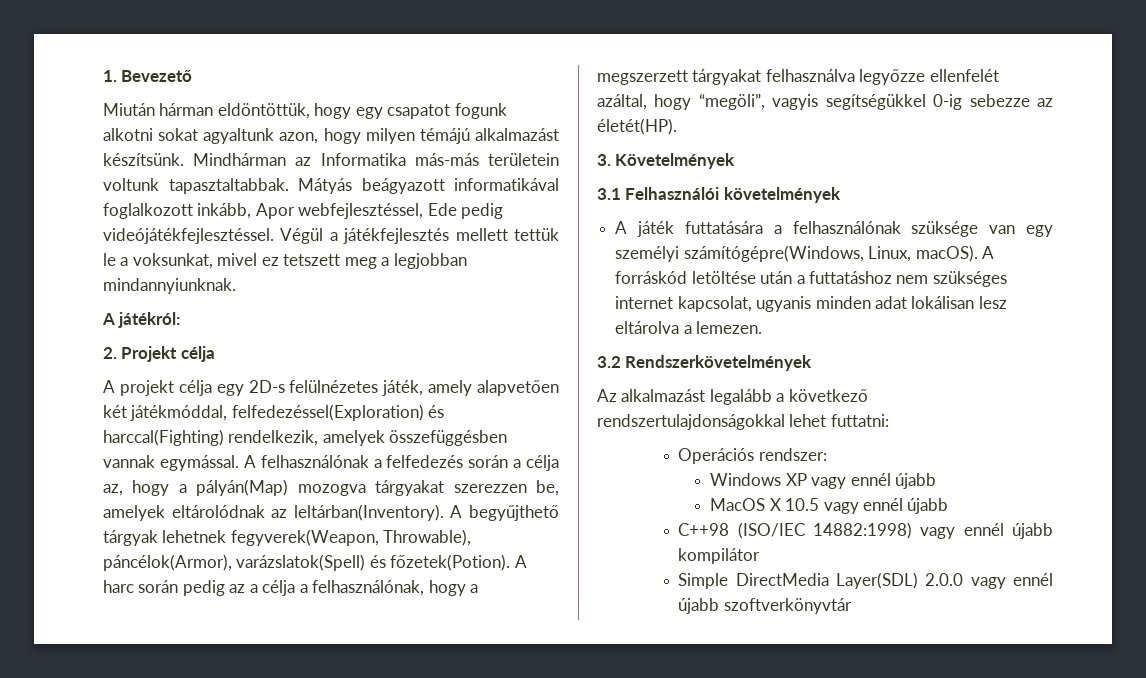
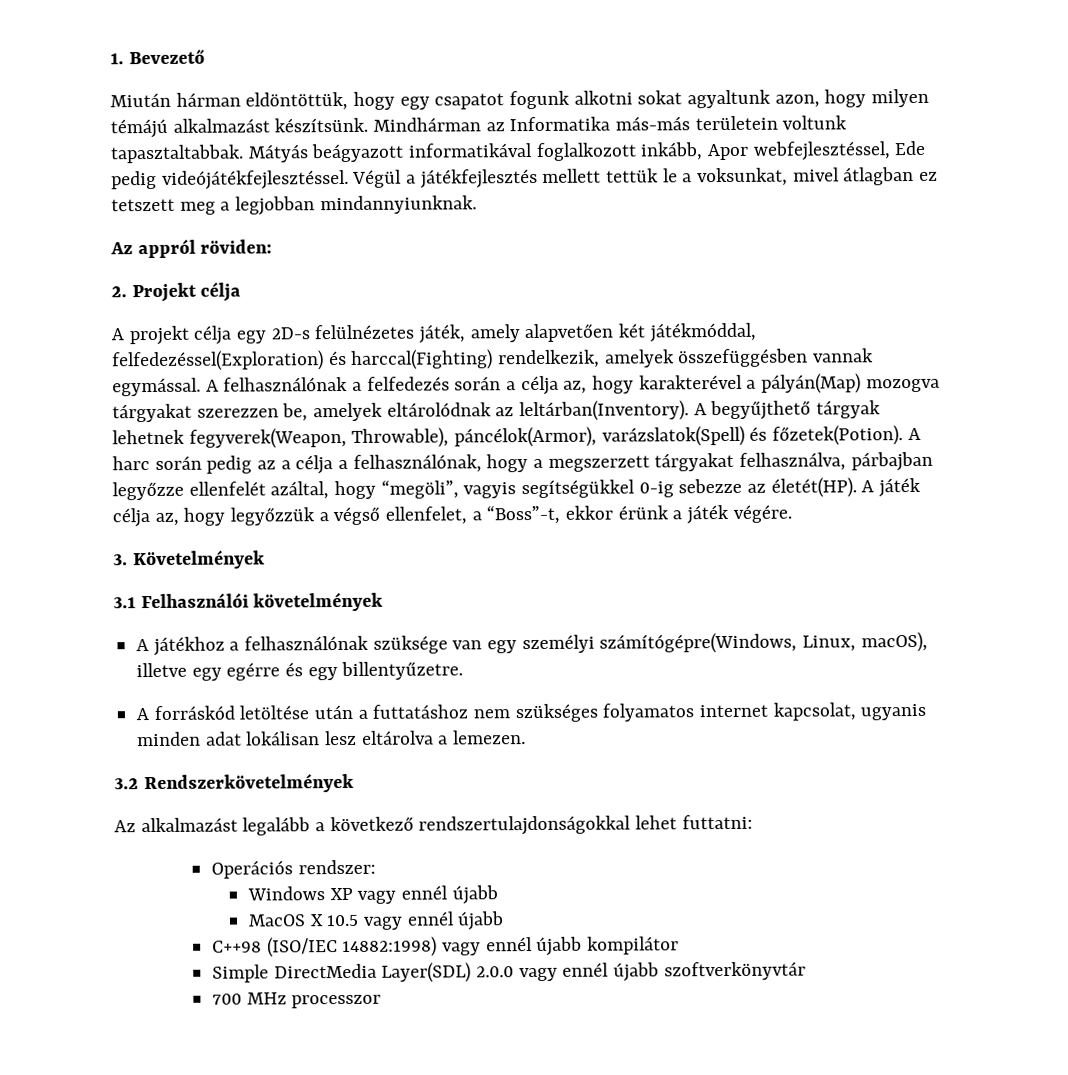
(258, 259) none -> [843,167,915,186] átlagban
[102,312,181,328] A játékról: -> [110,238,273,259] Az appról röviden:
(170, 488) none -> [638,374,743,390] karakterével
[765,69,855,82] felhasználva -> [739,451,933,472] felhasználva, párbajban
(677, 126) none -> [861,477,922,498] [112,504,792,528] A játék célja az, hogy legyőzzük a végső ellenfelet, a “Boss”-t, ekkor érünk a játék végére.
[636,221,763,237] játék futtatására -> [152,636,225,656] játékhoz
[915,245,978,262] macOS). -> [860,631,928,653] [136,661,464,681] macOS), illetve egy egérre és egy billentyűzetre. //
(1007, 279) none -> [602,703,695,722] folyamatos
(852, 606) none -> [212,992,382,1009] // 700 MHz processzor

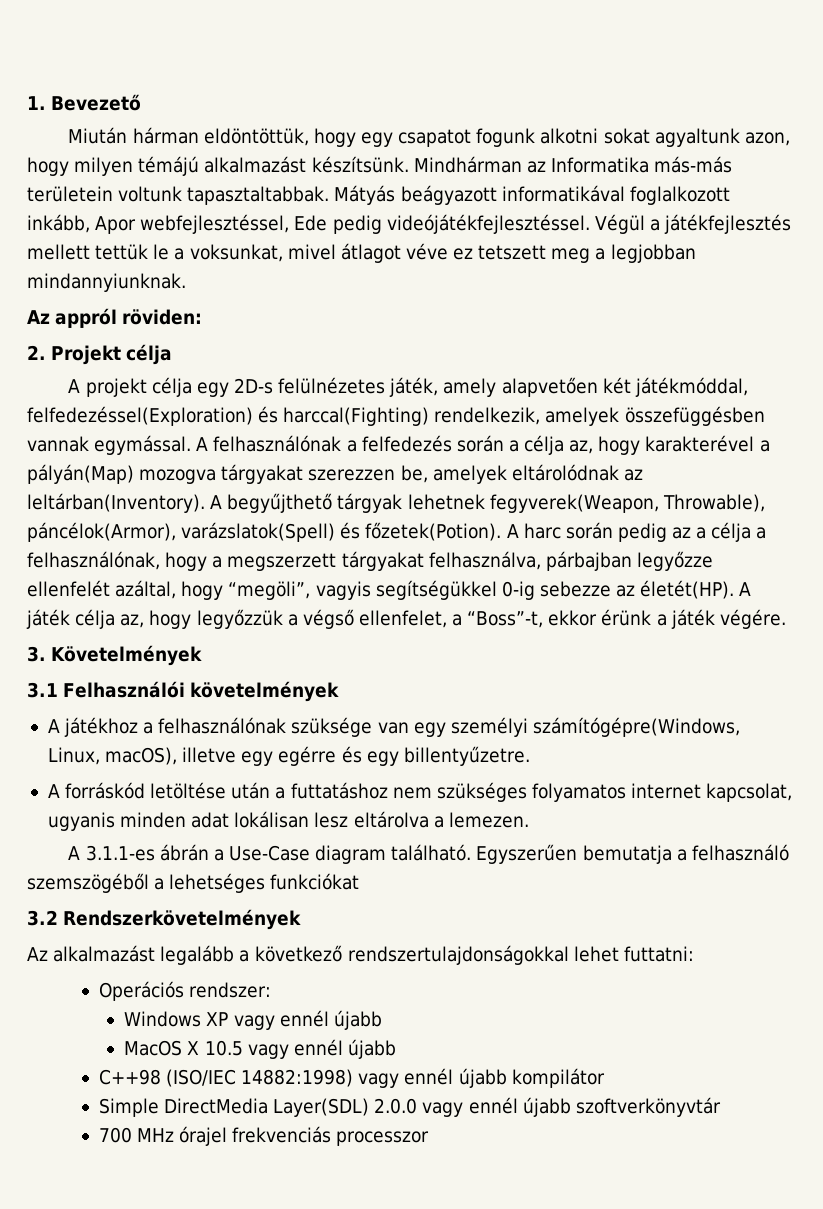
[843,167,915,186] átlagban -> [340,243,448,263] átlagot véve
(527, 737) none -> [68,844,789,864] [27,873,360,893] // A 3.1.1-es ábrán a Use-Case diagram található. Egyszerűen bemutatja a felhasználó szemszögéből a lehetséges funkciókat
(287, 998) none -> [179,1126,332,1146] órajel frekvenciás

